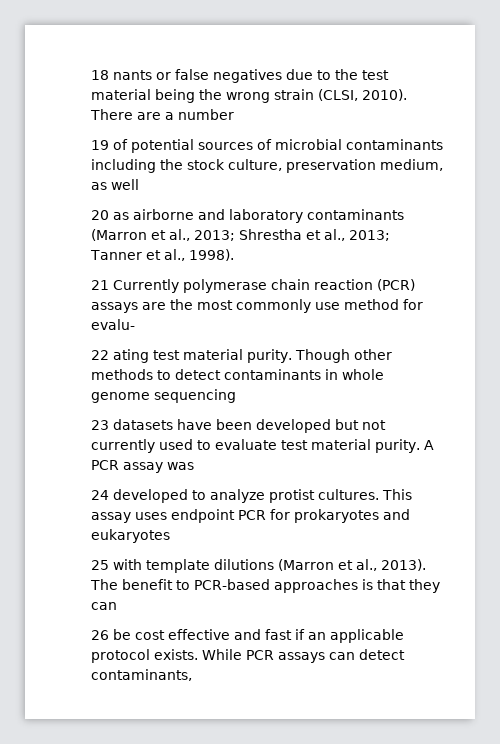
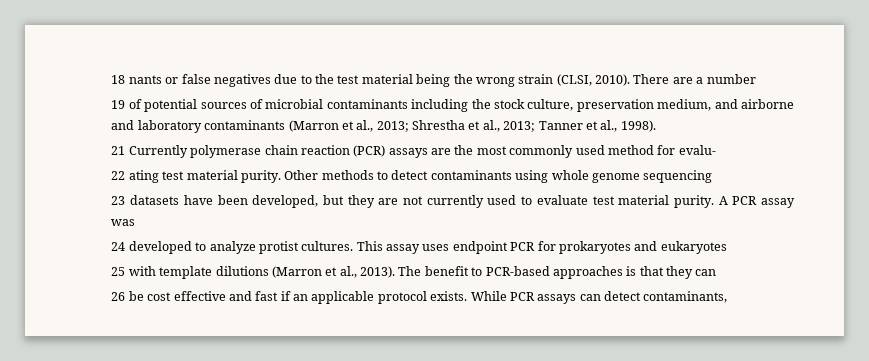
[90,179,139,190] [90,210,129,220] as well // 20 as -> [714,99,738,109] and
[314,302,340,310] use -> [575,145,605,155] used
[294,349,392,363] Though other -> [284,170,319,180] Other
[324,369,338,380] in -> [515,170,549,183] using
[255,419,359,433] developed but -> [252,195,399,208] developed, but they are

